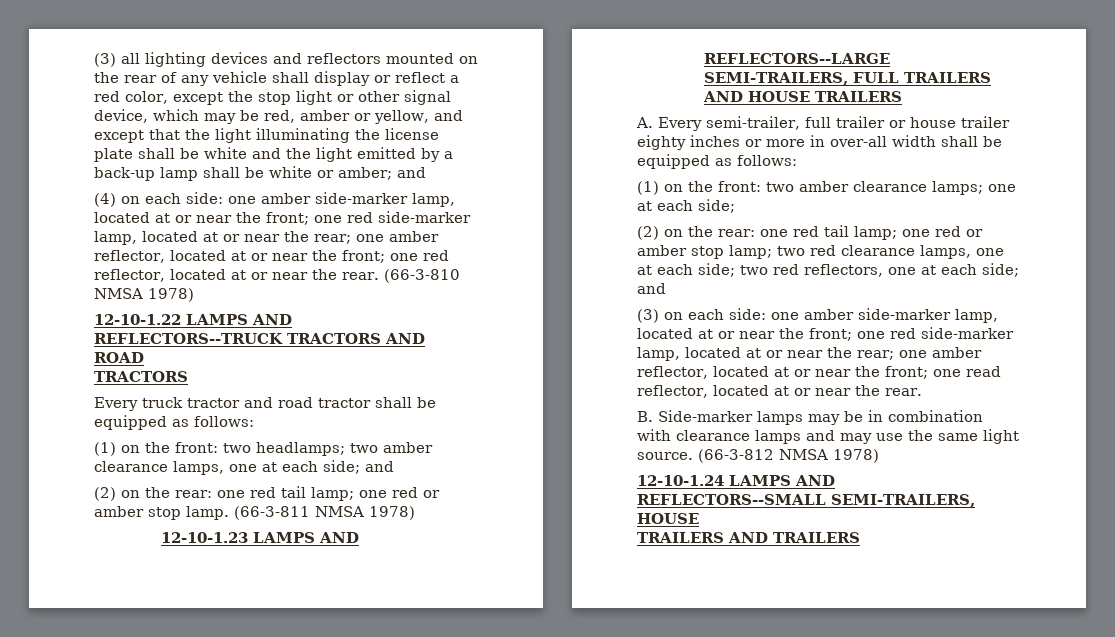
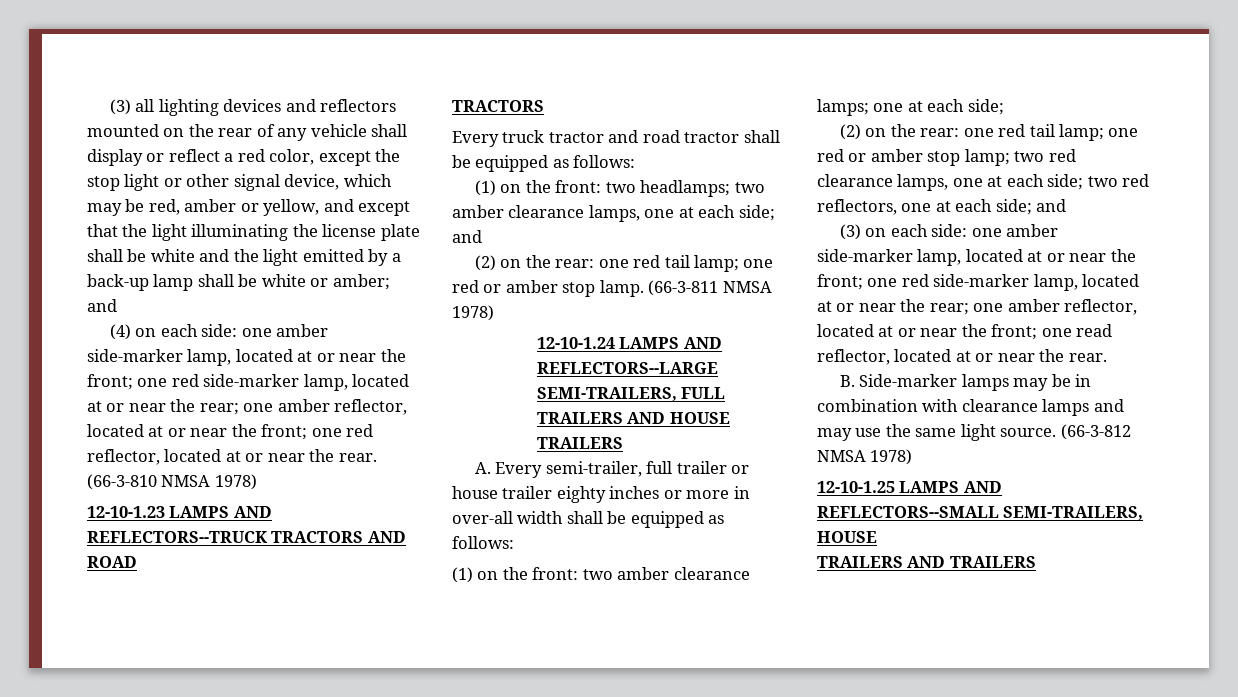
[94,314,181,325] 12-10-1.22 -> [87,506,165,518] 12-10-1.23
[161,532,249,543] 12-10-1.23 -> [536,337,615,349] 12-10-1.24
[637,475,724,486] 12-10-1.24 -> [817,481,895,493] 12-10-1.25

